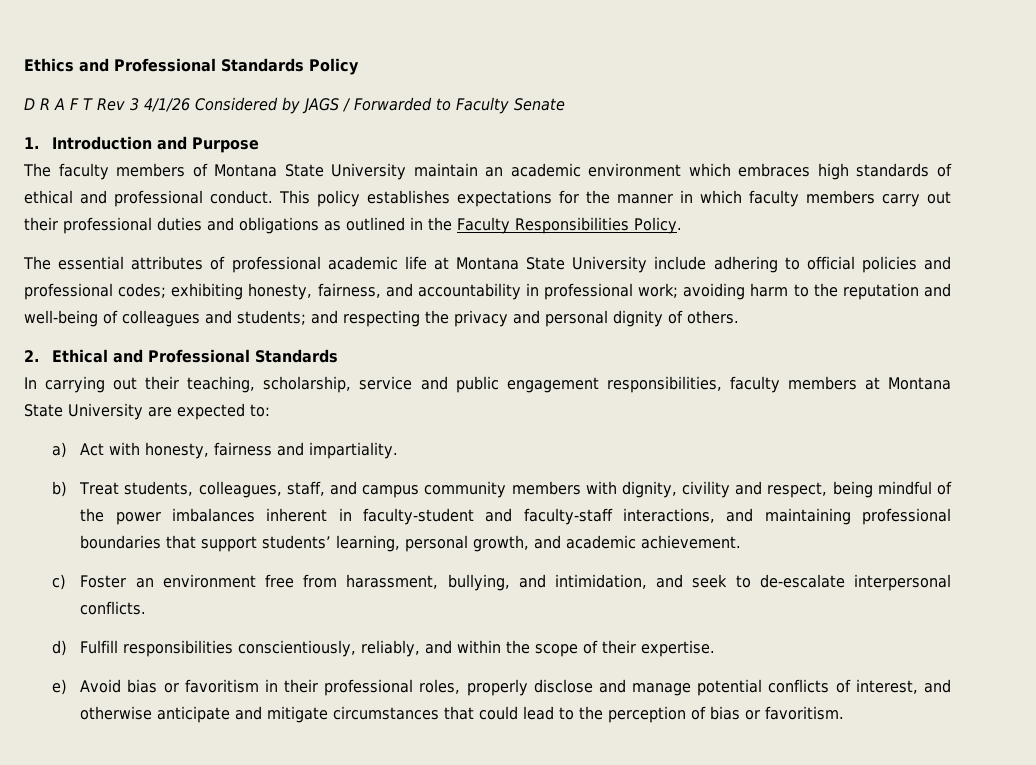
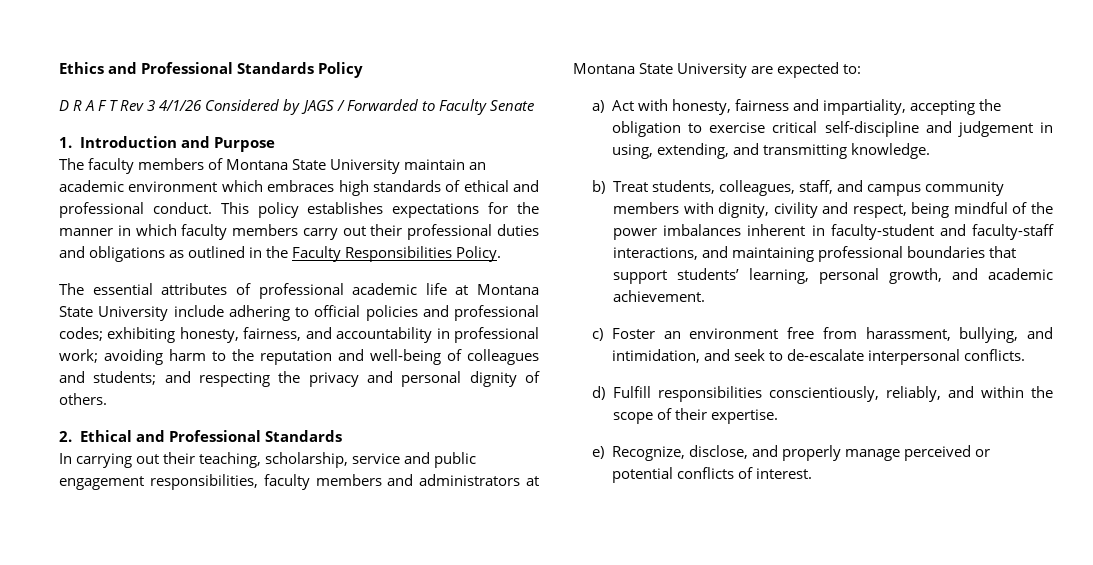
(857, 383) none -> [387,474,521,486] and administrators
[309,442,399,459] impartiality. -> [823,99,1002,115] [611,121,1053,137] [611,143,931,159] impartiality, accepting the obligation to exercise critical self-discipline and judgement in using, extending, and transmitting knowledge.
[80,679,952,696] [80,706,845,723] Avoid bias or favoritism in their professional roles, properly disclose and manage potential conflicts of interest, and otherwise anticipate and mitigate circumstances that could lead to the perception of bias or favoritism. -> [611,445,991,461] [611,467,813,483] Recognize, disclose, and properly manage perceived or potential conflicts of interest.

